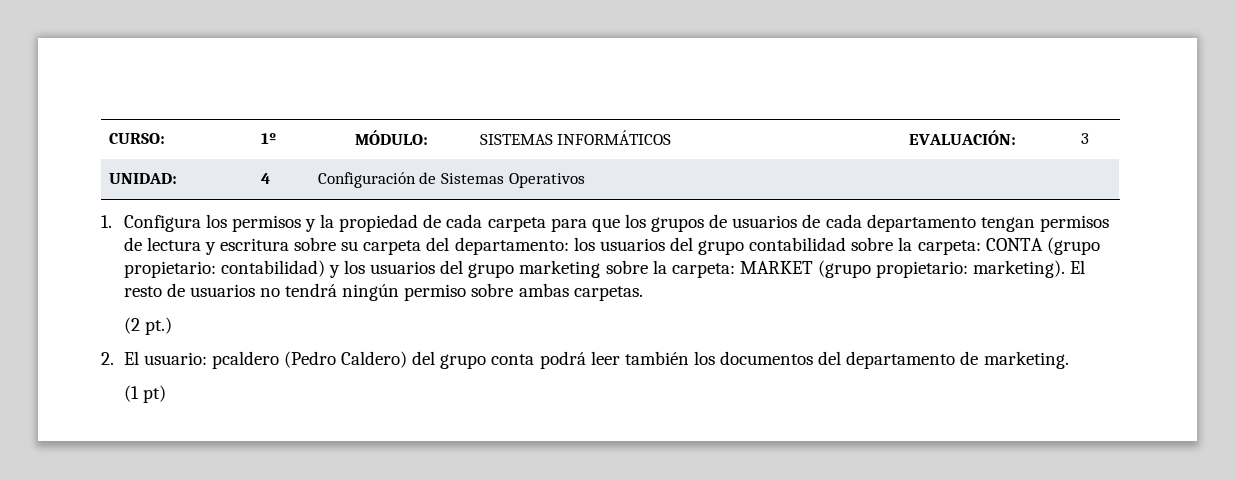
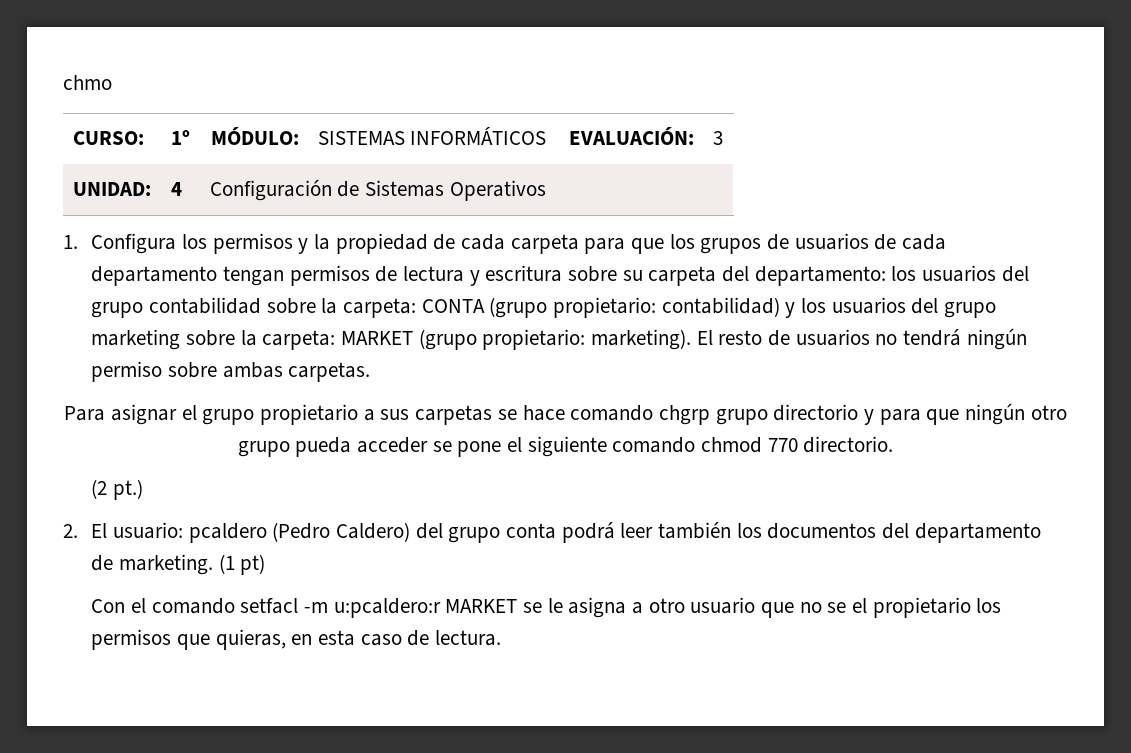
(108, 138) none -> [63,75,112,90] chmo //
(643, 293) none -> [64,403,1067,425] [237,436,894,457] // Para asignar el grupo propietario a sus carpetas se hace comando chgrp grupo directorio y para que ningún otro grupo pueda acceder se pone el siguiente comando chmod 770 directorio.
(1069, 360) // -> (214, 564) none
(166, 394) none -> [91,597,1002,618] [91,629,502,650] // Con el comando setfacl -m u:pcaldero:r MARKET se le asigna a otro usuario que no se el propietario los permisos que quieras, en esta caso de lectura.

